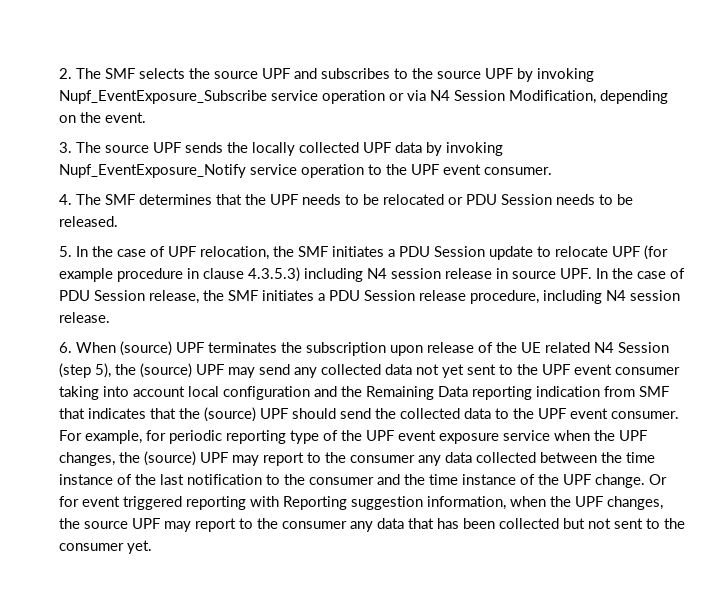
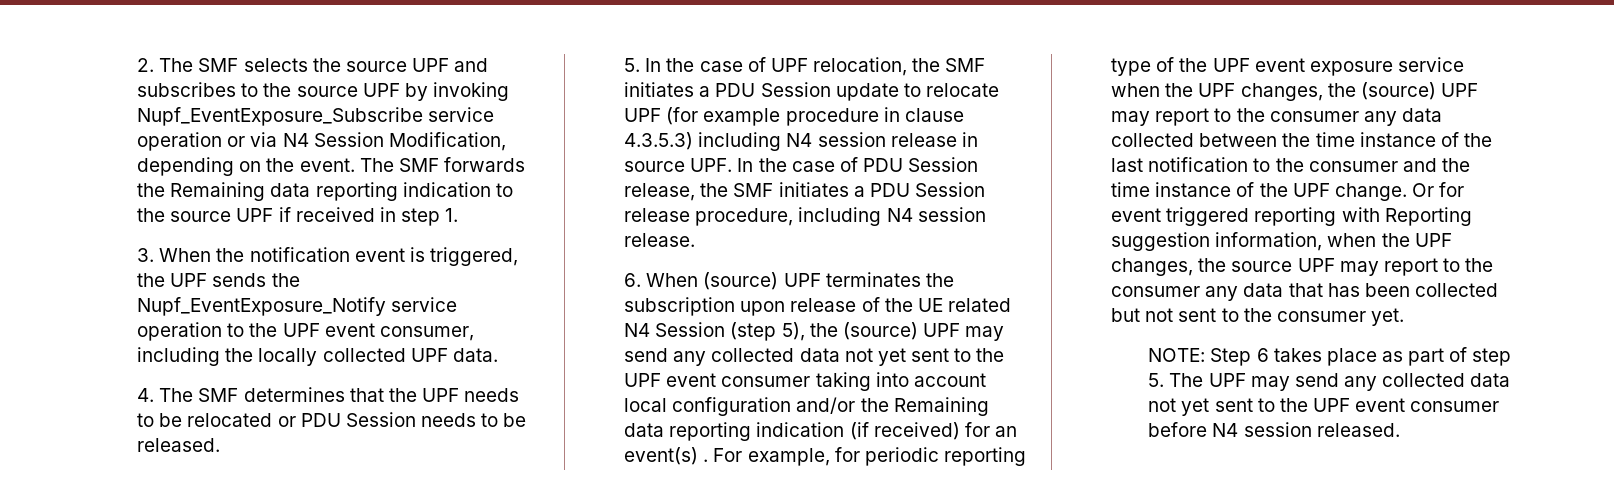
[59,142,504,156] // 3. The source UPF sends the locally collected UPF data by invoking -> [359,157,525,172] [137,182,513,201] [137,207,459,226] [137,247,518,266] [137,273,300,287] The SMF forwards the Remaining data reporting indication to the source UPF if received in step 1. // 3. When the notification event is triggered, the UPF sends the
[484,167,553,175] consumer. -> [379,326,474,341] [137,347,498,366] consumer, including the locally collected UPF data.
[314,386,670,400] [59,407,680,422] and the Remaining Data reporting indication from SMF that indicates that the (source) UPF should send the collected data to the UPF event consumer. -> [796,397,989,416] [624,422,1017,441] [624,447,709,465] and/or the Remaining data reporting indication (if received) for an event(s) .
(153, 547) none -> [1148,347,1512,366] [1148,373,1511,391] [1148,398,1500,416] [1148,422,1400,437] // NOTE: Step 6 takes place as part of step 5. The UPF may send any collected data not yet sent to the UPF event consumer before N4 session released.

